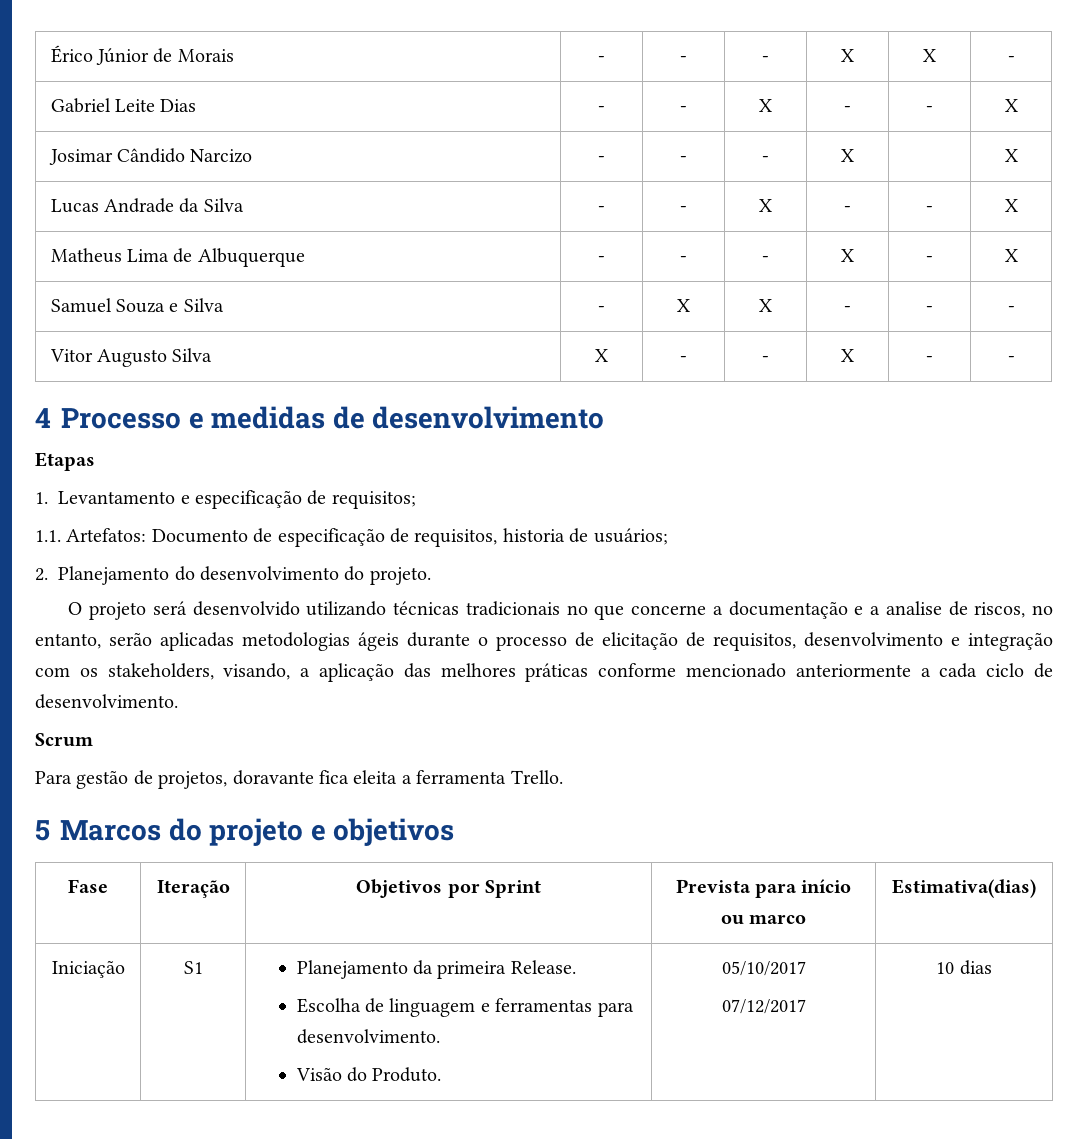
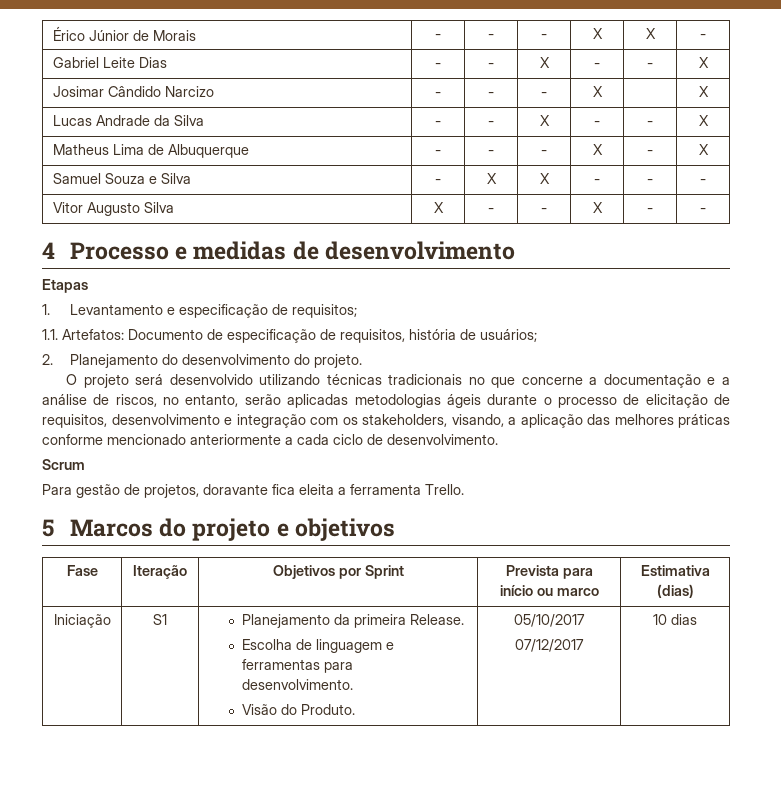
[502,528,565,542] historia -> [409,329,456,340] história
[885,601,942,615] analise -> [42,394,87,405] análise
[892,879,1036,898] Estimativa(dias) -> [640,565,710,576] [656,584,694,598] Estimativa (dias)

